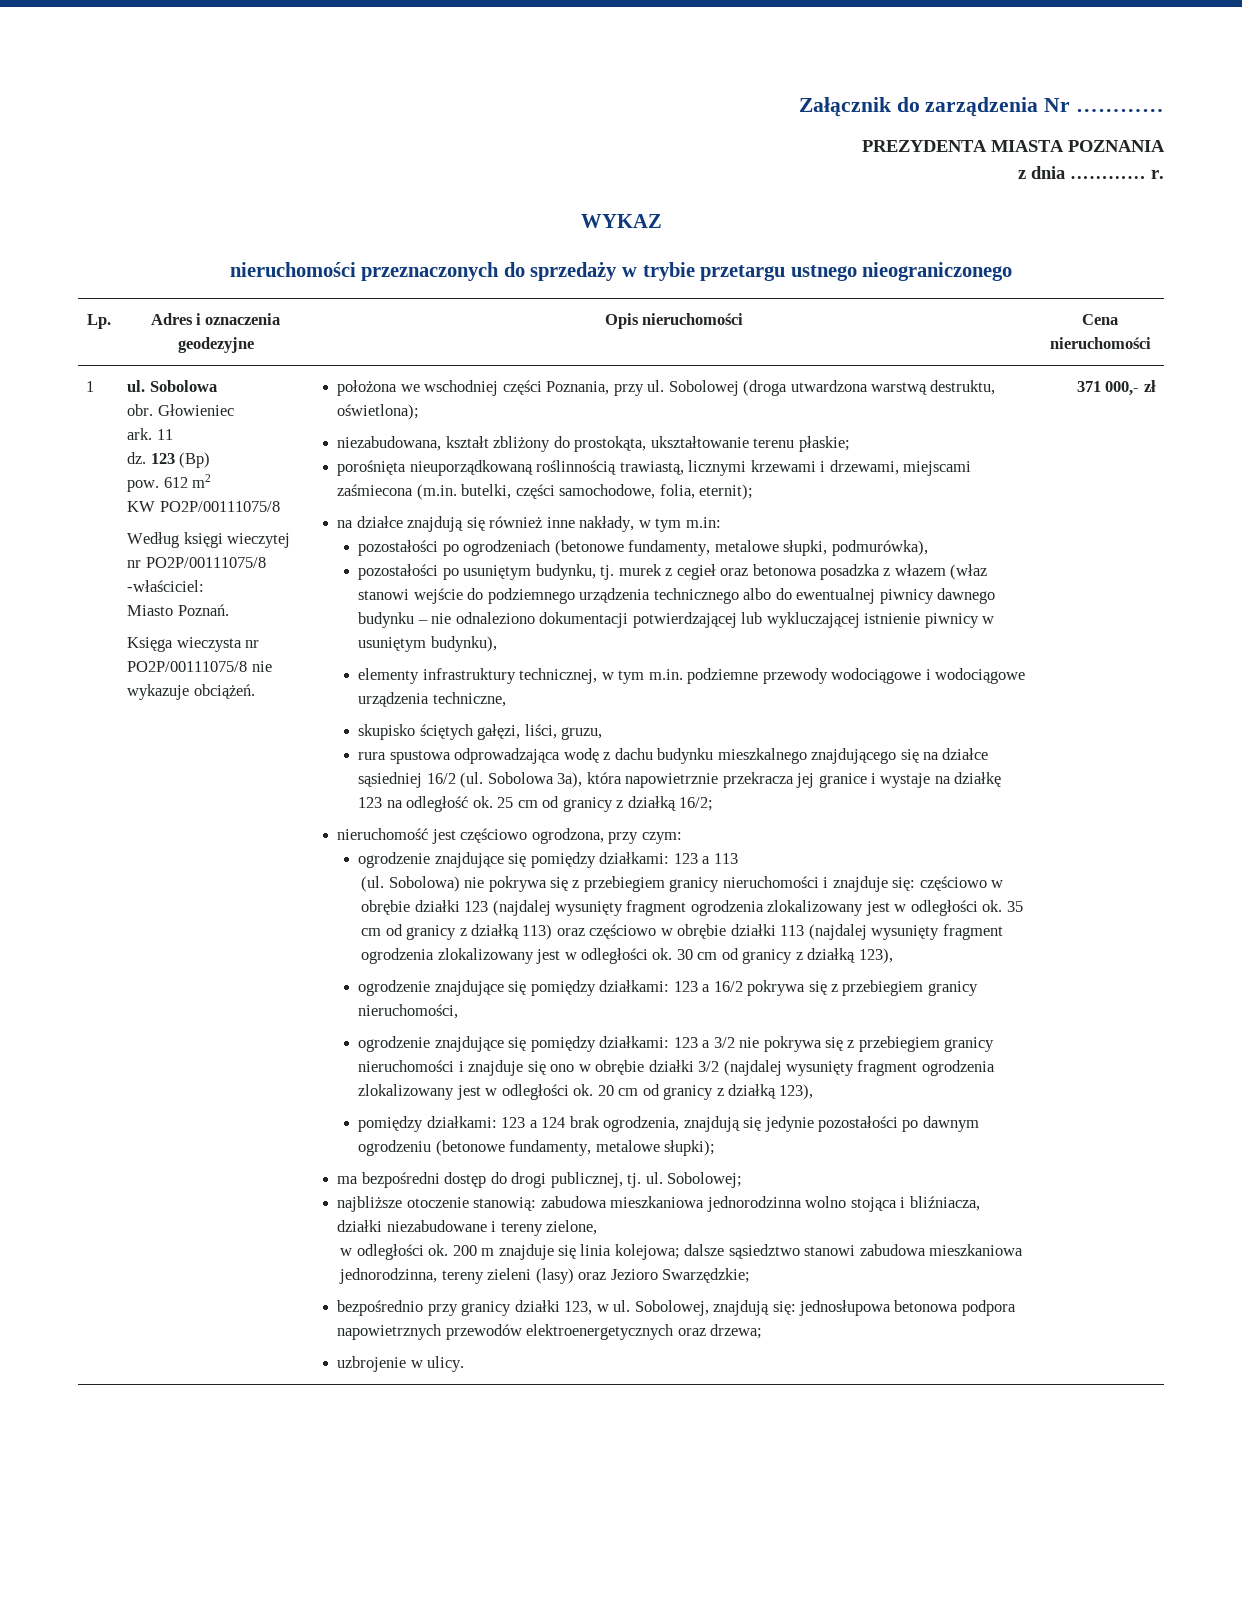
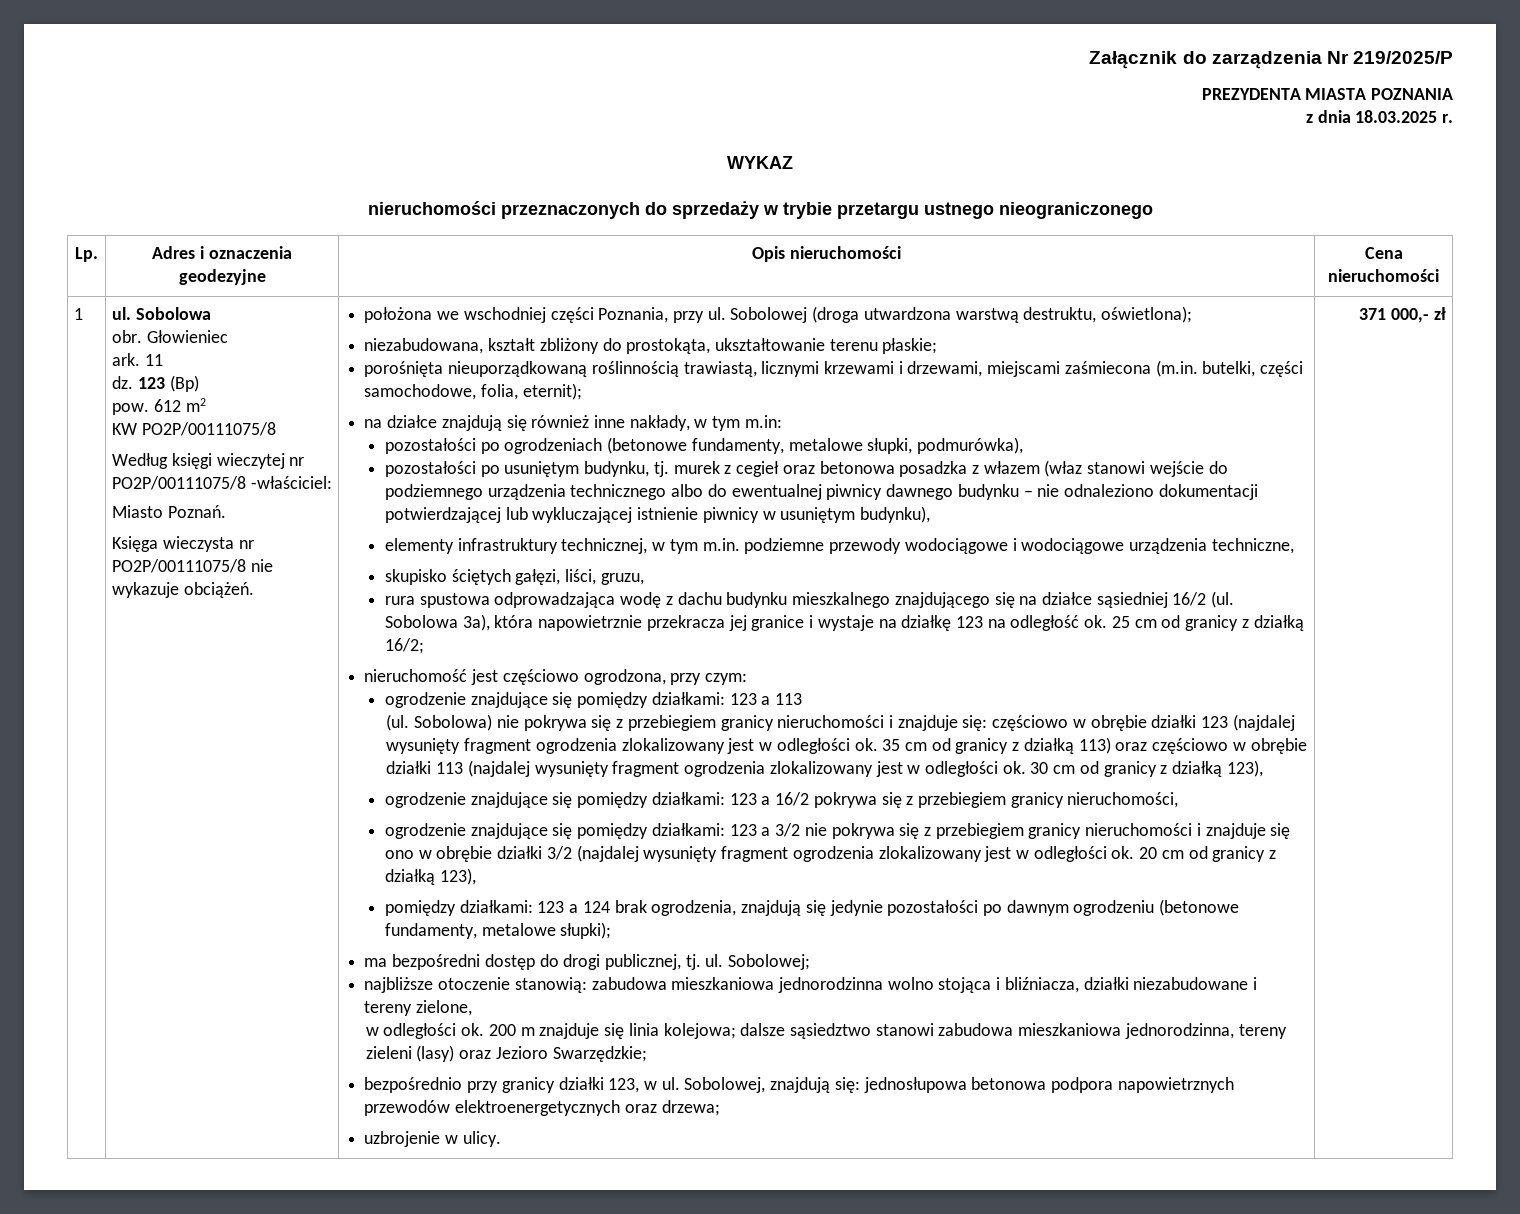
[1075,109,1164,112] ………… -> [1353,51,1454,64] 219/2025/P
[1070,176,1146,179] ………… -> [1355,110,1438,123] 18.03.2025

